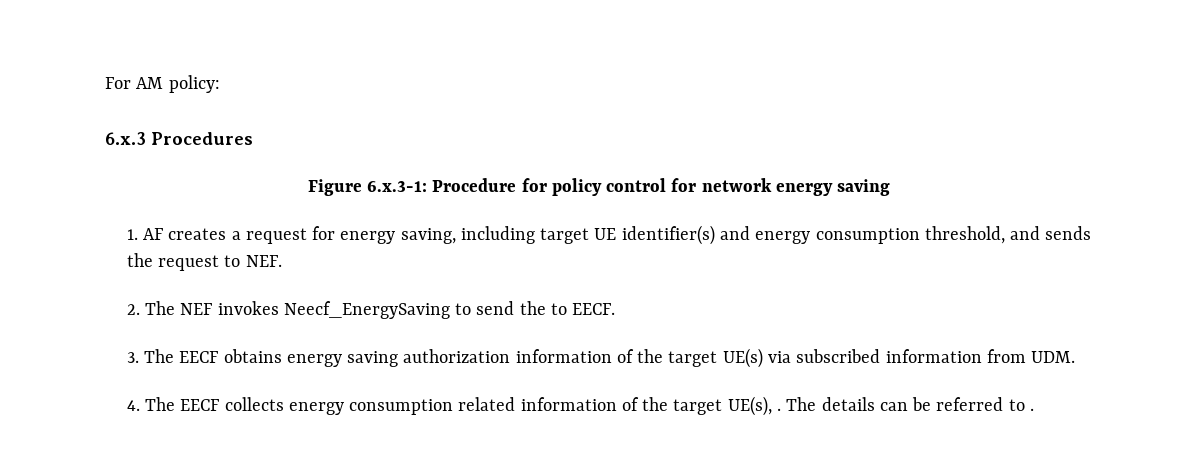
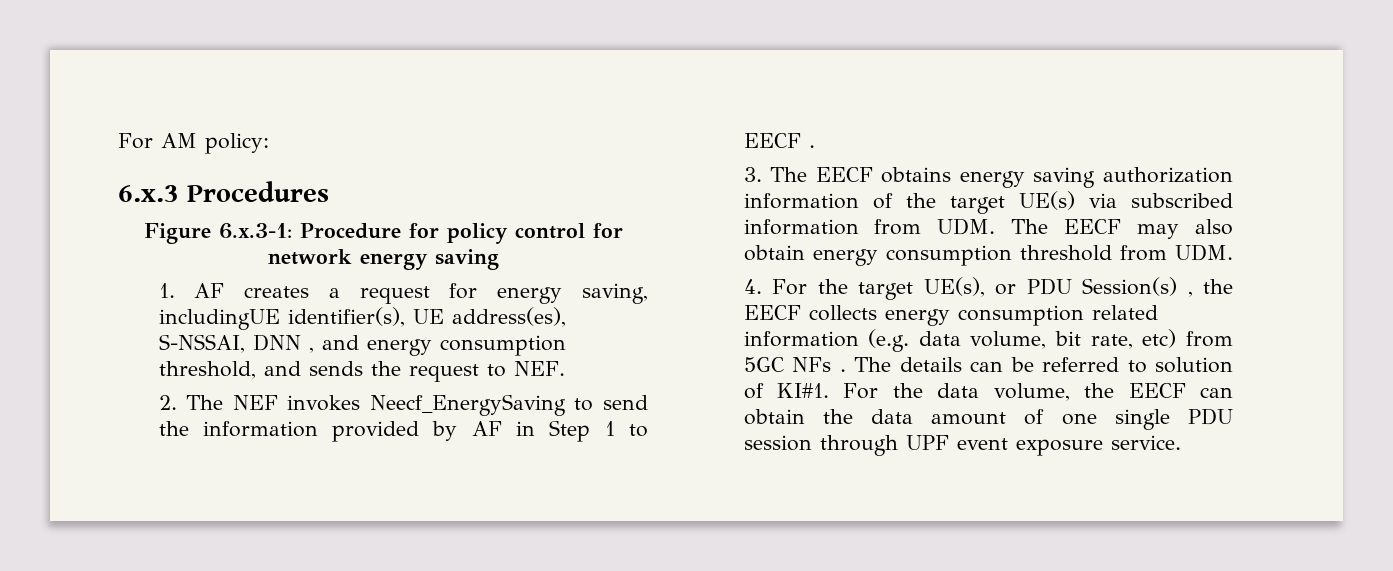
[460,225,715,245] including target UE identifier(s) -> [158,307,566,330] [158,334,314,353] includingUE identifier(s), UE address(es), S-NSSAI, DNN ,
[550,303,616,315] to EECF. -> [202,420,648,442] [743,133,815,148] information provided by AF in Step 1 to EECF .
[126,397,176,411] // 4. The -> [1011,219,1233,239] [743,244,1233,266] [743,277,1233,300] The EECF may also obtain energy consumption threshold from UDM. // 4. For the target UE(s), or PDU Session(s) , the
[621,396,772,416] of the target UE(s), -> [868,329,1233,352] [743,357,832,372] (e.g. data volume, bit rate, etc) from 5GC NFs
[1029,408,1034,411] . -> [1155,357,1233,373] [743,383,1233,401] [743,408,1233,430] [743,435,1181,456] solution of KI#1. For the data volume, the EECF can obtain the data amount of one single PDU session through UPF event exposure service.

